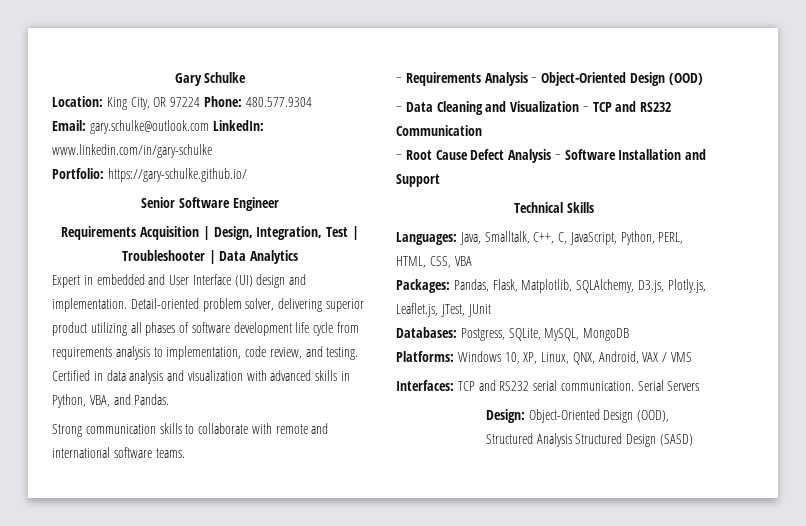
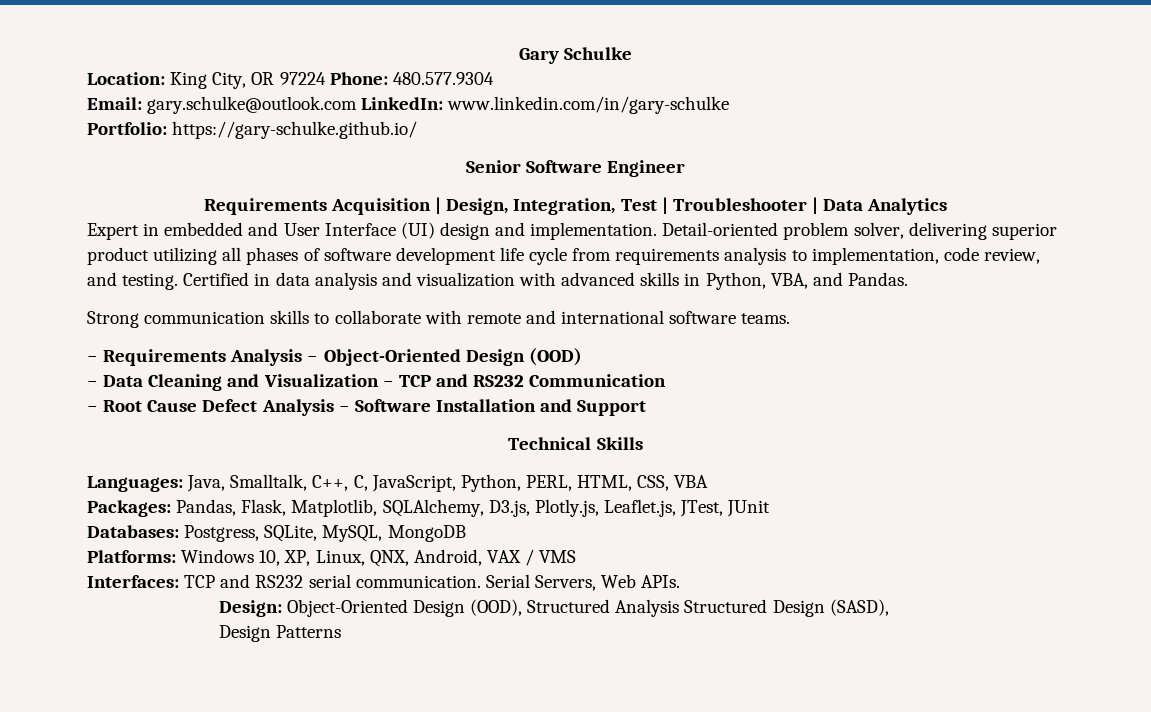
[667,381,700,391] Servers -> [534,574,681,591] Servers, Web APIs.
[659,434,693,446] (SASD) -> [829,599,889,616] [218,625,341,642] (SASD), // Design Patterns

